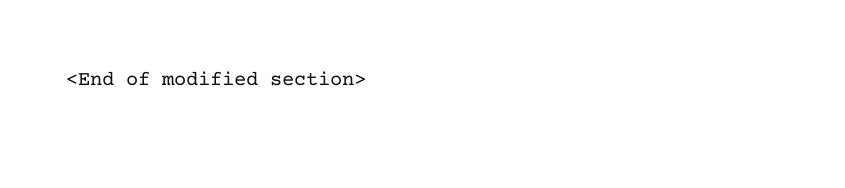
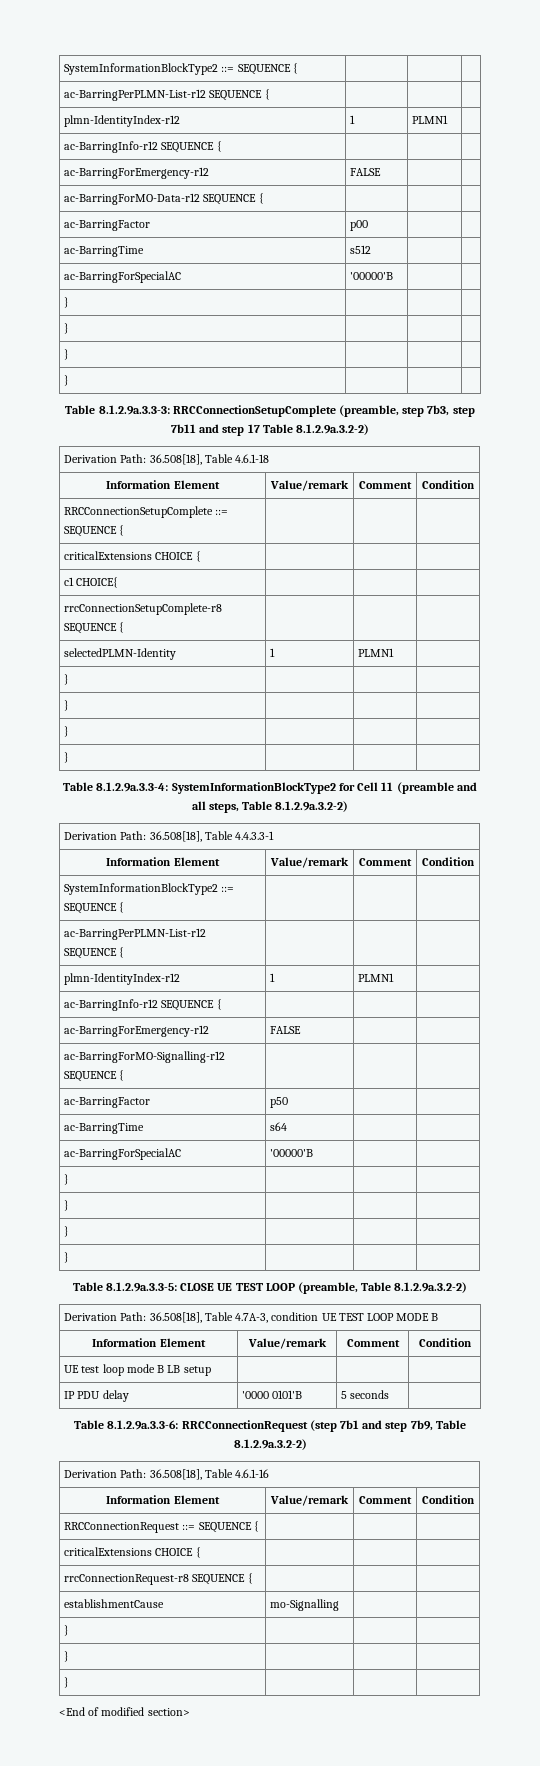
(66, 78) none -> [64,63,298,75] [64,89,270,101] [64,115,181,127] [350,115,356,124] [412,115,449,124] [64,141,222,153] [64,167,210,179] [350,168,382,176] [64,193,264,205] [64,220,151,231] [350,220,369,231] [64,246,145,257] [350,245,372,254] [64,271,182,283] [350,272,394,280] [64,297,70,308] [64,323,70,334] [64,349,70,360] [64,375,70,386] [65,405,475,417] [170,424,370,436] [64,454,270,465] [106,480,220,489] [270,480,349,491] [359,481,412,489] [422,480,475,489] [64,506,229,518] [64,525,125,537] [64,551,201,562] [64,577,119,588] [64,603,223,615] [64,622,125,634] [64,648,177,660] [270,648,276,657] [358,648,395,657] [64,674,70,685] [64,700,70,711] [64,726,70,737] [64,752,70,763] [63,782,477,794] [191,801,349,813] [64,831,275,842] [106,857,220,866] [270,857,349,868] [359,858,412,866] [422,857,475,866] [64,883,235,895] [64,902,125,914] [64,928,207,940] [64,947,125,959] [64,973,181,985] [270,973,276,982] [358,973,395,982] [64,999,222,1011] [64,1025,210,1037] [270,1026,302,1034] [64,1051,226,1063] [64,1070,125,1082] [64,1097,151,1108] [270,1097,289,1108] [64,1123,145,1134] [270,1122,288,1131] [64,1148,182,1160] [270,1149,314,1157] [64,1174,70,1185] [64,1200,70,1211] [64,1226,70,1237] [64,1252,70,1263] [72,1282,468,1294] [64,1312,439,1323] [92,1338,206,1347] [247,1338,327,1349] [346,1339,400,1347] [418,1338,472,1347] [64,1364,211,1376] [64,1390,129,1402] [242,1390,303,1399] [341,1390,390,1399] [74,1420,466,1432] [233,1439,307,1450] [64,1469,270,1480] [106,1495,220,1504] [270,1495,349,1506] [359,1496,412,1504] [422,1495,475,1504] [64,1521,259,1533] [64,1547,201,1558] [64,1573,253,1585] [64,1599,165,1608] [270,1599,340,1611] [64,1625,70,1636] [64,1651,70,1662] [64,1677,70,1688] SystemInformationBlockType2 ::= SEQUENCE { | | | // ac-BarringPerPLMN-List-r12 SEQUENCE { | | | // plmn-IdentityIndex-r12 | 1 | PLMN1 | // ac-BarringInfo-r12 SEQUENCE { | | | // ac-BarringForEmergency-r12 | FALSE | | // ac-BarringForMO-Data-r12 SEQUENCE { | | | // ac-BarringFactor | p00 | | // ac-BarringTime | s512 | | // ac-BarringForSpecialAC | '00000'B | | // } | | | // } | | | // } | | | // } | | | // Table 8.1.2.9a.3.3-3: RRCConnectionSetupComplete (preamble, step 7b3, step 7b11 and step 17 Table 8.1.2.9a.3.2-2) // Derivation Path: 36.508[18], Table 4.6.1-18 // Information Element | Value/remark | Comment | Condition // RRCConnectionSetupComplete ::= SEQUENCE { | | | // criticalExtensions CHOICE { | | | // c1 CHOICE{ | | | // rrcConnectionSetupComplete-r8 SEQUENCE { | | | // selectedPLMN-Identity | 1 | PLMN1 | // } | | | // } | | | // } | | | // } | | | // Table 8.1.2.9a.3.3-4: SystemInformationBlockType2 for Cell 11 (preamble and all steps, Table 8.1.2.9a.3.2-2) // Derivation Path: 36.508[18], Table 4.4.3.3-1 // Information Element | Value/remark | Comment | Condition // SystemInformationBlockType2 ::= SEQUENCE { | | | // ac-BarringPerPLMN-List-r12 SEQUENCE { | | | // plmn-IdentityIndex-r12 | 1 | PLMN1 | // ac-BarringInfo-r12 SEQUENCE { | | | // ac-BarringForEmergency-r12 | FALSE | | // ac-BarringForMO-Signalling-r12 SEQUENCE { | | | // ac-BarringFactor | p50 | | // ac-BarringTime | s64 | | // ac-BarringForSpecialAC | '00000'B | | // } | | | // } | | | // } | | | // } | | | // Table 8.1.2.9a.3.3-5: CLOSE UE TEST LOOP (preamble, Table 8.1.2.9a.3.2-2) // Derivation Path: 36.508[18], Table 4.7A-3, condition UE TEST LOOP MODE B // Information Element | Value/remark | Comment | Condition // UE test loop mode B LB setup | | | // IP PDU delay | '0000 0101'B | 5 seconds | // Table 8.1.2.9a.3.3-6: RRCConnectionRequest (step 7b1 and step 7b9, Table 8.1.2.9a.3.2-2) // Derivation Path: 36.508[18], Table 4.6.1-16 // Information Element | Value/remark | Comment | Condition // RRCConnectionRequest ::= SEQUENCE { | | | // criticalExtensions CHOICE { | | | // rrcConnectionRequest-r8 SEQUENCE { | | | // establishmentCause | mo-Signalling | | // } | | | // } | | | // } | | | //

